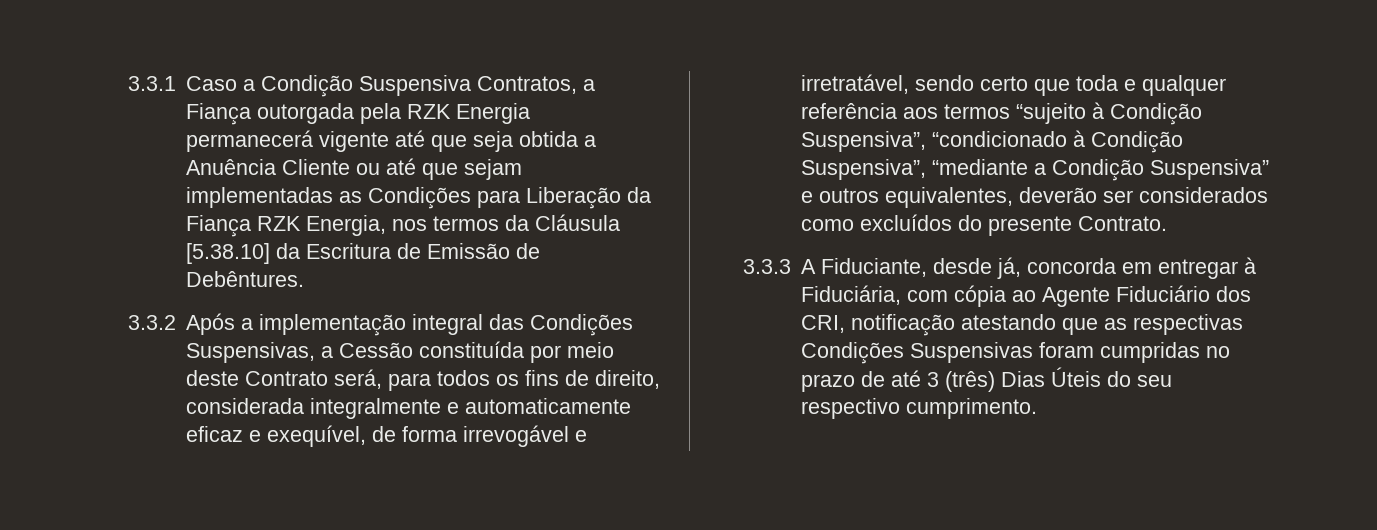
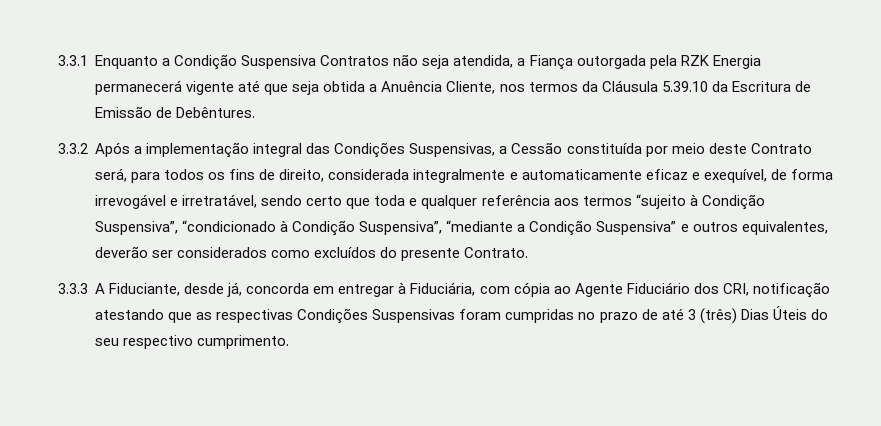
[186,76,238,91] Caso -> [95,55,159,69] Enquanto
[477,76,578,94] Contratos, -> [320,54,514,69] Contratos não seja atendida,
[282,158,523,180] [186,187,652,209] [186,215,387,237] Cliente ou até que sejam implementadas as Condições para Liberação da Fiança RZK Energia, -> [446,81,496,94] Cliente,
[186,243,271,264] [5.38.10] -> [661,81,708,92] 5.39.10

